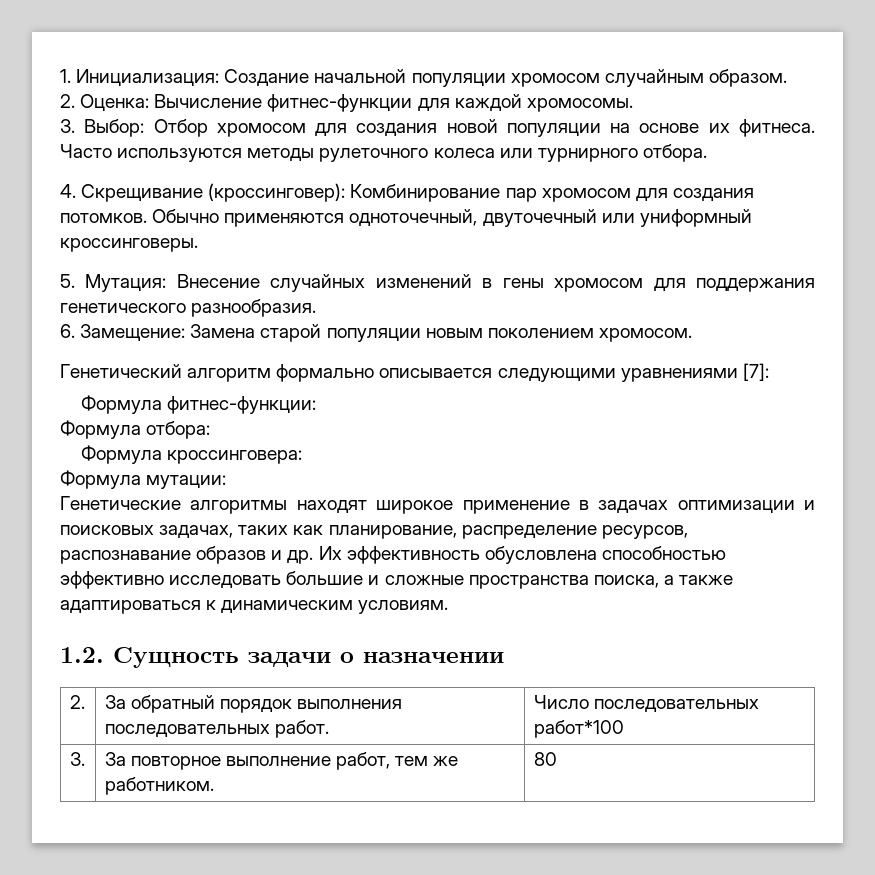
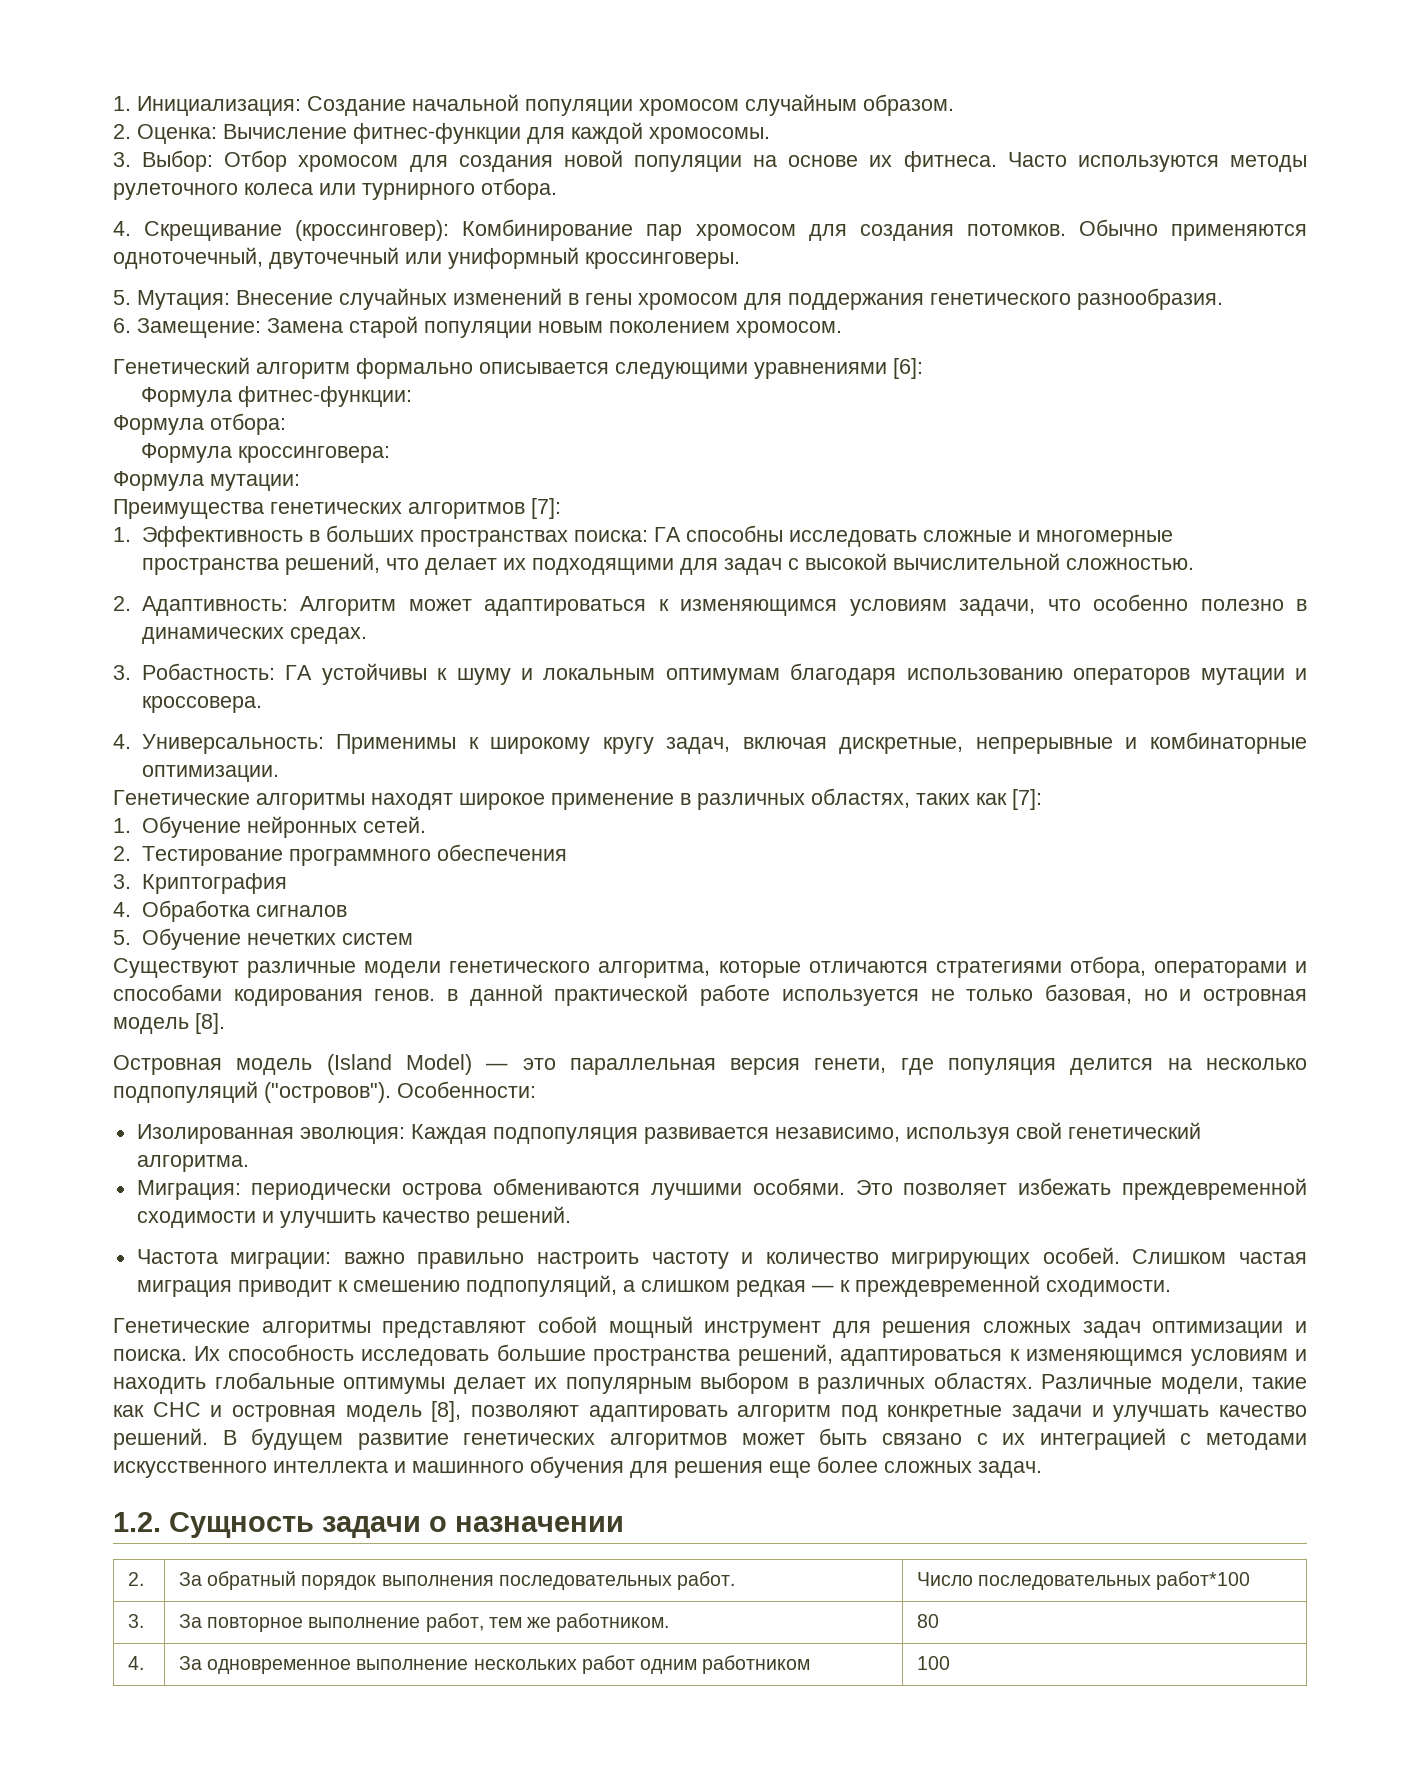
[742,363,769,381] [7]: -> [893,358,923,379] [6]:
(227, 482) none -> [113,498,561,519] [113,525,1173,547] [141,553,1194,575] [113,594,1308,616] [141,627,367,644] [113,663,1307,685] [141,696,262,713] [113,732,1307,754] [141,765,279,782] // Преимущества генетических алгоритмов [7]: // 1. Эффективность в больших пространствах поиска: ГА способны исследовать сложные и многомерные пространства решений, что делает их подходящими для задач с высокой вычислительной сложностью. // 2. Адаптивность: Алгоритм может адаптироваться к изменяющимся условиям задачи, что особенно полезно в динамических средах. // 3. Робастность: ГА устойчивы к шуму и локальным оптимумам благодаря использованию операторов мутации и кроссовера. // 4. Универсальность: Применимы к широкому кругу задач, включая дискретные, непрерывные и комбинаторные оптимизации.
[598,500,815,513] [60,525,688,539] [60,546,726,564] [60,571,734,589] [60,600,449,614] задачах оптимизации и поисковых задачах, таких как планирование, распределение ресурсов, распознавание образов и др. Их эффективность обусловлена способностью эффективно исследовать большие и сложные пространства поиска, а также адаптироваться к динамическим условиям. -> [697,788,1042,810] [113,816,426,838] [113,844,567,866] [113,873,287,894] [113,900,347,922] [113,928,413,950] [113,956,1307,978] [113,984,1307,1006] [113,1013,225,1034] [113,1054,1307,1075] [113,1081,536,1103] [136,1122,1201,1144] [136,1155,249,1172] [136,1178,1307,1200] [136,1206,571,1228] [136,1247,1308,1269] [136,1275,1171,1297] [113,1316,1307,1338] [113,1344,1308,1366] [113,1372,1307,1394] [113,1401,1307,1422] [113,1428,1307,1450] [113,1456,1042,1478] различных областях, таких как [7]: // 1. Обучение нейронных сетей. // 2. Тестирование программного обеспечения // 3. Криптография // 4. Обработка сигналов // 5. Обучение нечетких систем // Существуют различные модели генетического алгоритма, которые отличаются стратегиями отбора, операторами и способами кодирования генов. в данной практической работе используется не только базовая, но и островная модель [8]. // Островная модель (Island Model) — это параллельная версия генети, где популяция делится на несколько подпопуляций ("островов"). Особенности: // Изолированная эволюция: Каждая подпопуляция развивается независимо, используя свой генетический алгоритма. // Миграция: периодически острова обмениваются лучшими особями. Это позволяет избежать преждевременной сходимости и улучшить качество решений. // Частота миграции: важно правильно настроить частоту и количество мигрирующих особей. Слишком частая миграция приводит к смешению подпопуляций, а слишком редкая — к преждевременной сходимости. // Генетические алгоритмы представляют собой мощный инструмент для решения сложных задач оптимизации и поиска. Их способность исследовать большие пространства решений, адаптироваться к изменяющимся условиям и находить глобальные оптимумы делает их популярным выбором в различных областях. Различные модели, такие как CHC и островная модель [8], позволяют адаптировать алгоритм под конкретные задачи и улучшать качество решений. В будущем развитие генетических алгоритмов может быть связано с их интеграцией с методами искусственного интеллекта и машинного обучения для решения еще более сложных задач.
(557, 759) none -> [127,1656,144,1670] [178,1655,811,1674] [916,1656,950,1670] // 4. | За одновременное выполнение нескольких работ одним работником | 100

